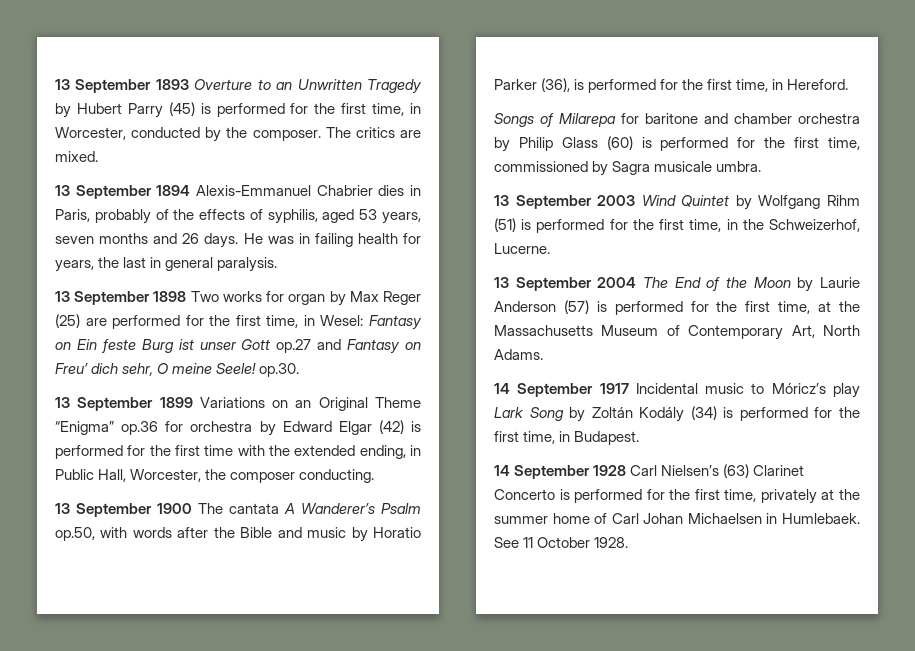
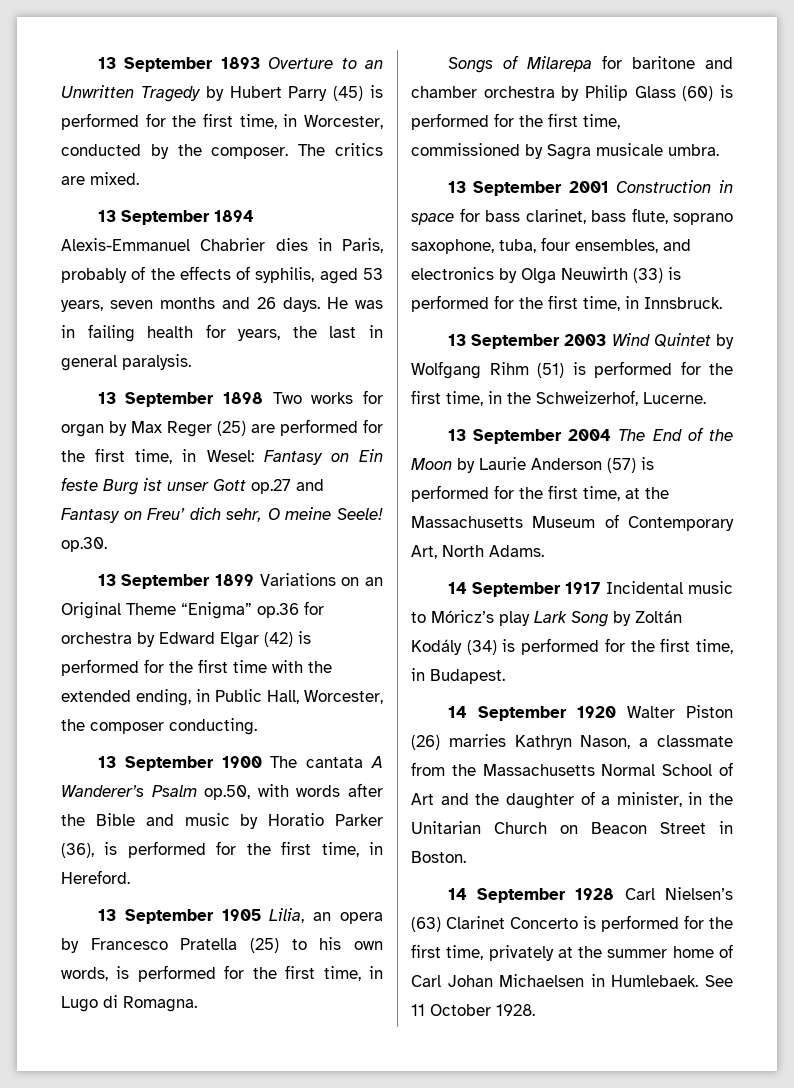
(849, 84) none -> [97,908,383,924] [61,937,383,953] [61,965,383,982] [61,995,197,1012] // 13 September 1905 Lilia, an opera by Francesco Pratella (25) to his own words, is performed for the first time, in Lugo di Romagna.
(762, 166) none -> [447,180,733,196] [411,208,733,225] [411,237,691,254] [411,267,681,284] [411,295,722,312] // 13 September 2001 Construction in space for bass clarinet, bass flute, soprano saxophone, tuba, four ensembles, and electronics by Olga Neuwirth (33) is performed for the first time, in Innsbruck.
(640, 438) none -> [447,705,733,721] [411,734,733,750] [411,762,733,776] [411,791,733,809] [411,821,733,834] [411,851,466,863] // 14 September 1920 Walter Piston (26) marries Kathryn Nason, a classmate from the Massachusetts Normal School of Art and the daughter of a minister, in the Unitarian Church on Beacon Street in Boston.

